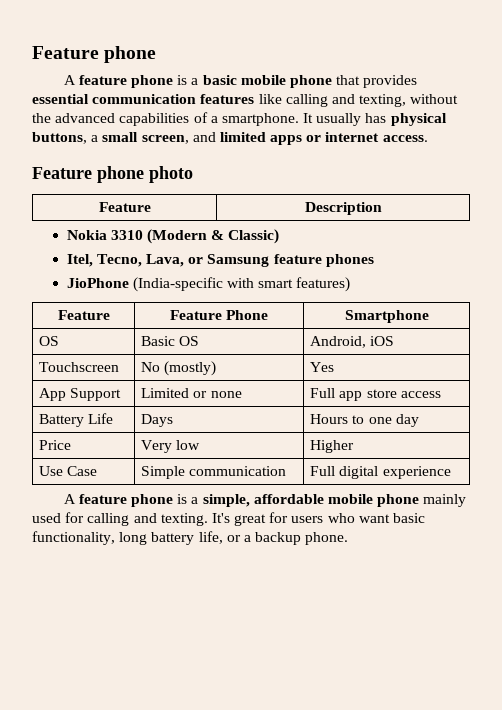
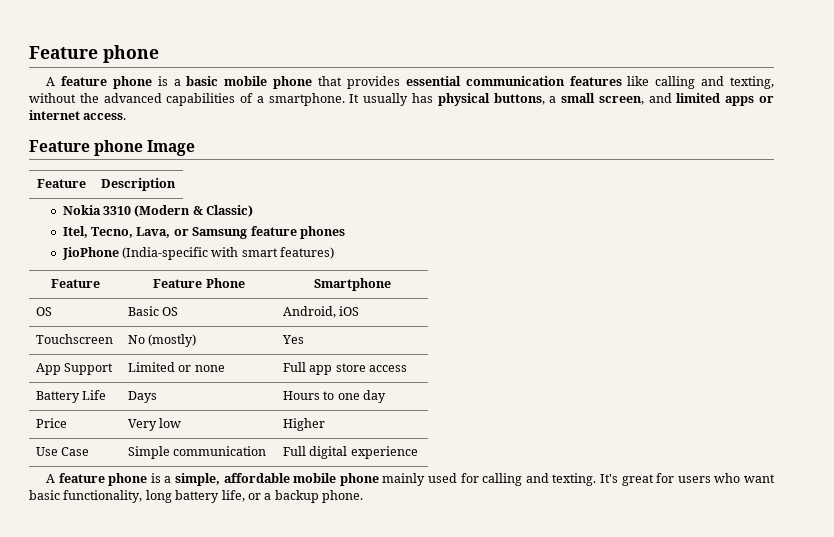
[149,166,193,183] photo -> [147,140,196,156] Image

